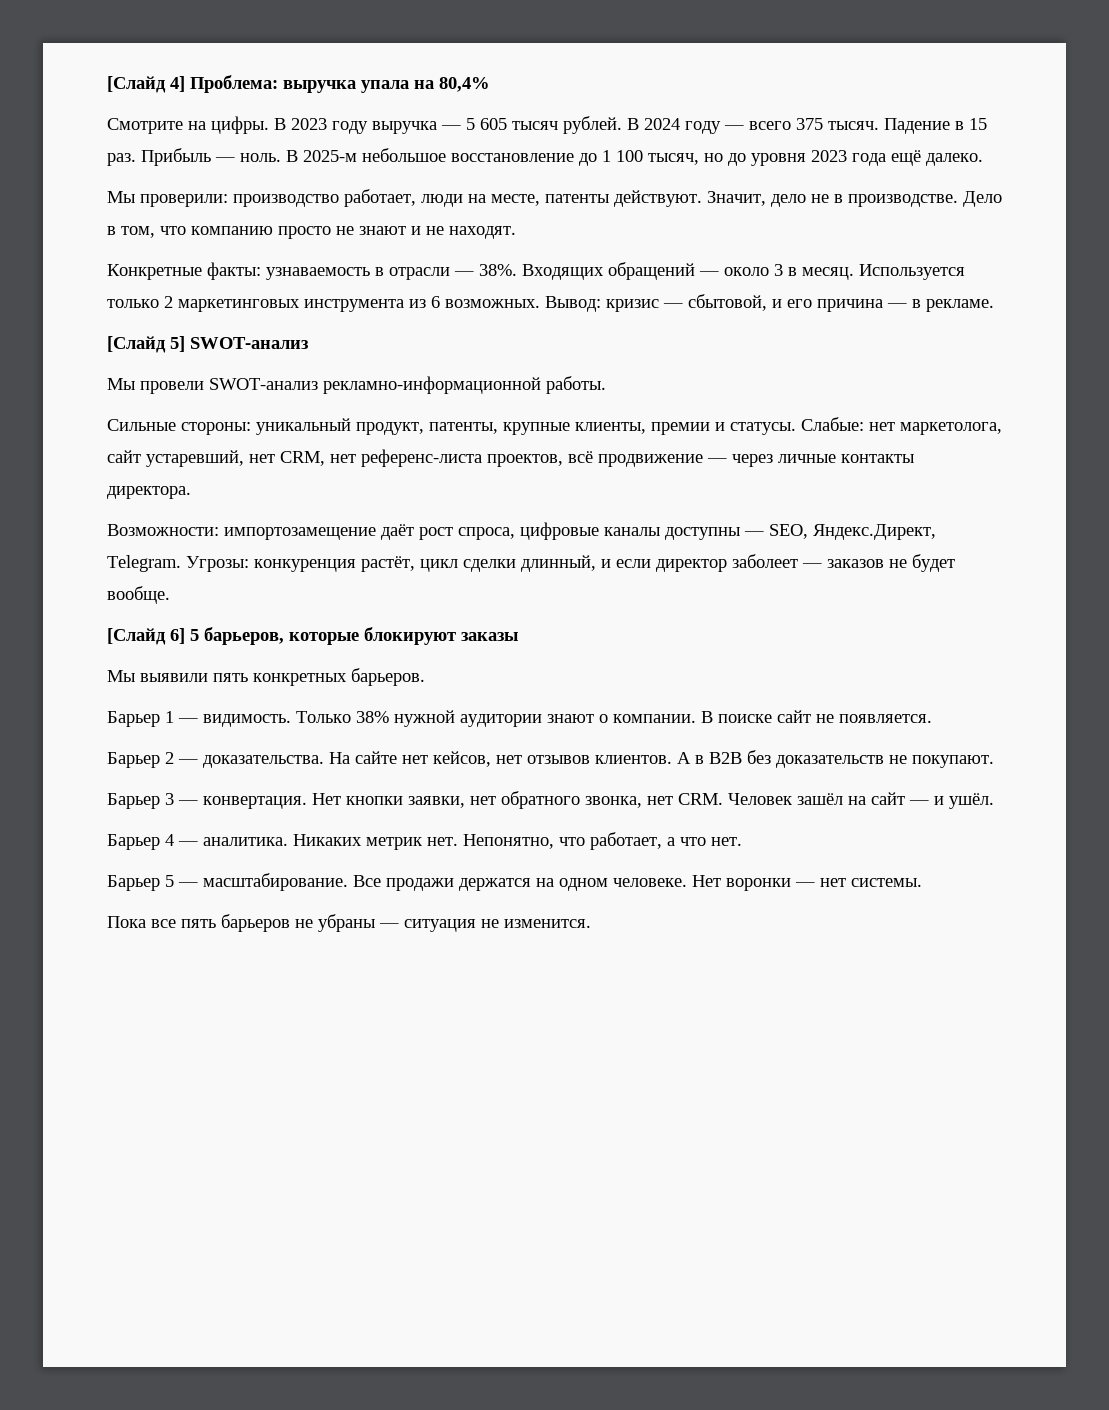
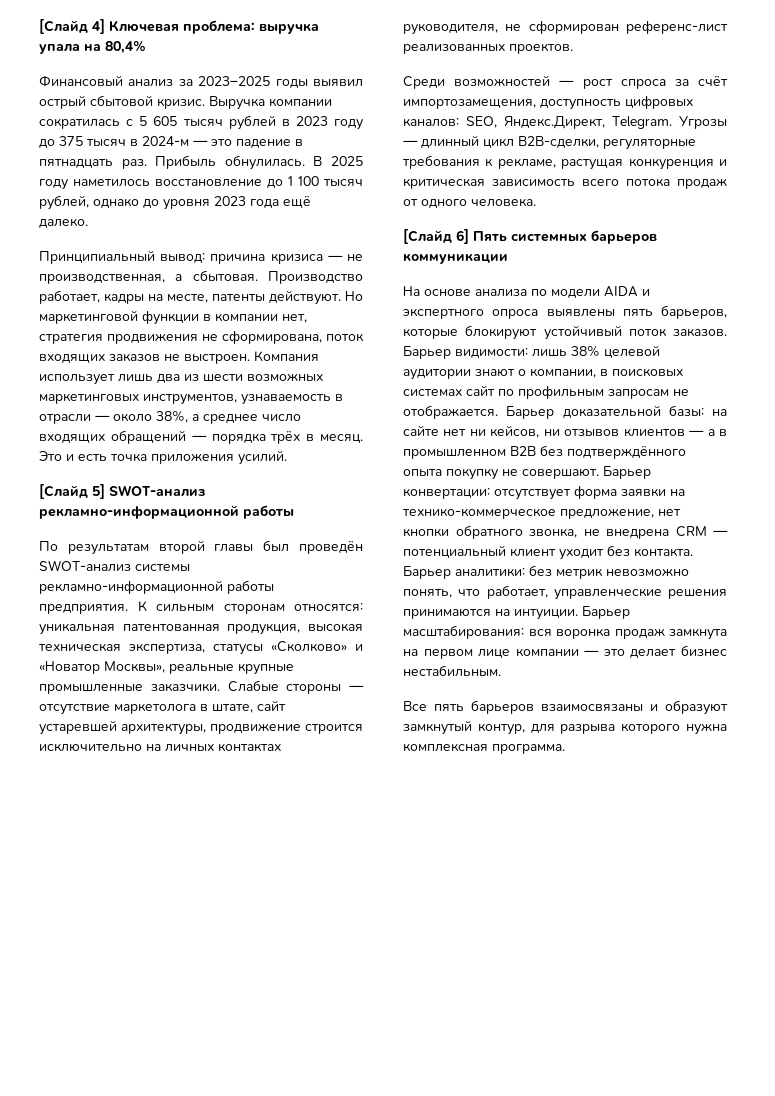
[190,75,278,93] Проблема: -> [109,20,255,34] Ключевая проблема:
[107,116,987,134] [107,148,446,166] Смотрите на цифры. В 2023 году выручка — 5 605 тысяч рублей. В 2024 году — всего 375 тысяч. Падение в 15 раз. Прибыль — ноль. В 2025-м небольшое -> [39,75,363,88] [39,95,332,110] [39,115,364,130] [39,136,303,148] [39,155,363,170] [39,179,150,190] Финансовый анализ за 2023–2025 годы выявил острый сбытовой кризис. Выручка компании сократилась с 5 605 тысяч рублей в 2023 году до 375 тысяч в 2024-м — это падение в пятнадцать раз. Прибыль обнулилась. В 2025 году наметилось
[648,153,723,165] тысяч, но -> [323,179,363,187] [39,195,139,210] тысяч рублей, однако
[107,189,1002,207] [107,226,516,239] [107,262,965,280] [107,294,994,312] [107,336,308,353] [107,376,606,394] [107,417,1002,435] [107,449,914,467] [107,486,191,499] [107,522,936,540] [107,554,955,572] [107,586,170,604] [107,627,518,645] [107,668,425,686] [107,710,932,727] [107,750,994,768] [107,791,994,809] [107,832,742,850] [107,873,922,891] [107,914,591,932] Мы проверили: производство работает, люди на месте, патенты действуют. Значит, дело не в производстве. Дело в том, что компанию просто не знают и не находят. // Конкретные факты: узнаваемость в отрасли — 38%. Входящих обращений — около 3 в месяц. Используется только 2 маркетинговых инструмента из 6 возможных. Вывод: кризис — сбытовой, и его причина — в рекламе. // [Слайд 5] SWOT-анализ // Мы провели SWOT-анализ рекламно-информационной работы. // Сильные стороны: уникальный продукт, патенты, крупные клиенты, премии и статусы. Слабые: нет маркетолога, сайт устаревший, нет CRM, нет референс-листа проектов, всё продвижение — через личные контакты директора. // Возможности: импортозамещение даёт рост спроса, цифровые каналы доступны — SEO, Яндекс.Директ, Telegram. Угрозы: конкуренция растёт, цикл сделки длинный, и если директор заболеет — заказов не будет вообще. // [Слайд 6] 5 барьеров, которые блокируют заказы // Мы выявили пять конкретных барьеров. // Барьер 1 — видимость. Только 38% нужной аудитории знают о компании. В поиске сайт не появляется. // Барьер 2 — доказательства. На сайте нет кейсов, нет отзывов клиентов. А в B2B без доказательств не покупают. // Барьер 3 — конвертация. Нет кнопки заявки, нет обратного звонка, нет CRM. Человек зашёл на сайт — и ушёл. // Барьер 4 — аналитика. Никаких метрик нет. Непонятно, что работает, а что нет. // Барьер 5 — масштабирование. Все продажи держатся на одном человеке. Нет воронки — нет системы. // Пока все пять барьеров не убраны — ситуация не изменится. -> [39,250,363,264] [39,270,363,284] [39,290,363,305] [39,310,307,325] [39,330,364,344] [39,351,319,364] [39,373,323,385] [39,393,343,405] [39,410,301,424] [39,430,363,444] [39,450,287,465] [39,484,205,499] [39,505,294,519] [39,540,363,555] [39,560,190,572] [39,580,274,594] [39,601,363,614] [39,623,364,635] [38,641,363,655] [39,661,294,675] [39,680,364,694] [39,700,286,715] [39,720,363,735] [39,743,281,752] [403,20,728,35] [403,43,573,54] [403,75,728,89] [403,95,693,110] [403,115,727,129] [403,135,696,150] [402,155,727,170] [403,178,727,189] [403,198,536,208] [403,229,657,244] [403,253,508,264] [403,286,650,298] [403,305,727,319] [403,325,727,340] [403,345,660,359] [403,368,683,380] [403,385,689,399] [403,405,727,419] [403,425,727,438] [403,445,686,459] [403,466,651,480] [403,485,685,500] [402,508,681,519] [403,525,728,539] [403,545,693,560] [403,565,689,579] [403,585,727,600] [403,606,630,620] [403,625,727,640] [403,645,727,659] [403,665,501,677] [403,700,728,715] [403,720,727,735] [403,743,565,754] Принципиальный вывод: причина кризиса — не производственная, а сбытовая. Производство работает, кадры на месте, патенты действуют. Но маркетинговой функции в компании нет, стратегия продвижения не сформирована, поток входящих заказов не выстроен. Компания использует лишь два из шести возможных маркетинговых инструментов, узнаваемость в отрасли — около 38%, а среднее число входящих обращений — порядка трёх в месяц. Это и есть точка приложения усилий. // [Слайд 5] SWOT-анализ рекламно-информационной работы // По результатам второй главы был проведён SWOT-анализ системы рекламно-информационной работы предприятия. К сильным сторонам относятся: уникальная патентованная продукция, высокая техническая экспертиза, статусы «Сколково» и «Новатор Москвы», реальные крупные промышленные заказчики. Слабые стороны — отсутствие маркетолога в штате, сайт устаревшей архитектуры, продвижение строится исключительно на личных контактах руководителя, не сформирован референс-лист реализованных проектов. // Среди возможностей — рост спроса за счёт импортозамещения, доступность цифровых каналов: SEO, Яндекс.Директ, Telegram. Угрозы — длинный цикл B2B-сделки, регуляторные требования к рекламе, растущая конкуренция и критическая зависимость всего потока продаж от одного человека. // [Слайд 6] Пять системных барьеров коммуникации // На основе анализа по модели AIDA и экспертного опроса выявлены пять барьеров, которые блокируют устойчивый поток заказов. Барьер видимости: лишь 38% целевой аудитории знают о компании, в поисковых системах сайт по профильным запросам не отображается. Барьер доказательной базы: на сайте нет ни кейсов, ни отзывов клиентов — а в промышленном B2B без подтверждённого опыта покупку не совершают. Барьер конвертации: отсутствует форма заявки на технико-коммерческое предложение, нет кнопки обратного звонка, не внедрена CRM — потенциальный клиент уходит без контакта. Барьер аналитики: без метрик невозможно понять, что работает, управленческие решения принимаются на интуиции. Барьер масштабирования: вся воронка продаж замкнута на первом лице компании — это делает бизнес нестабильным. // Все пять барьеров взаимосвязаны и образуют замкнутый контур, для разрыва которого нужна комплексная программа.

